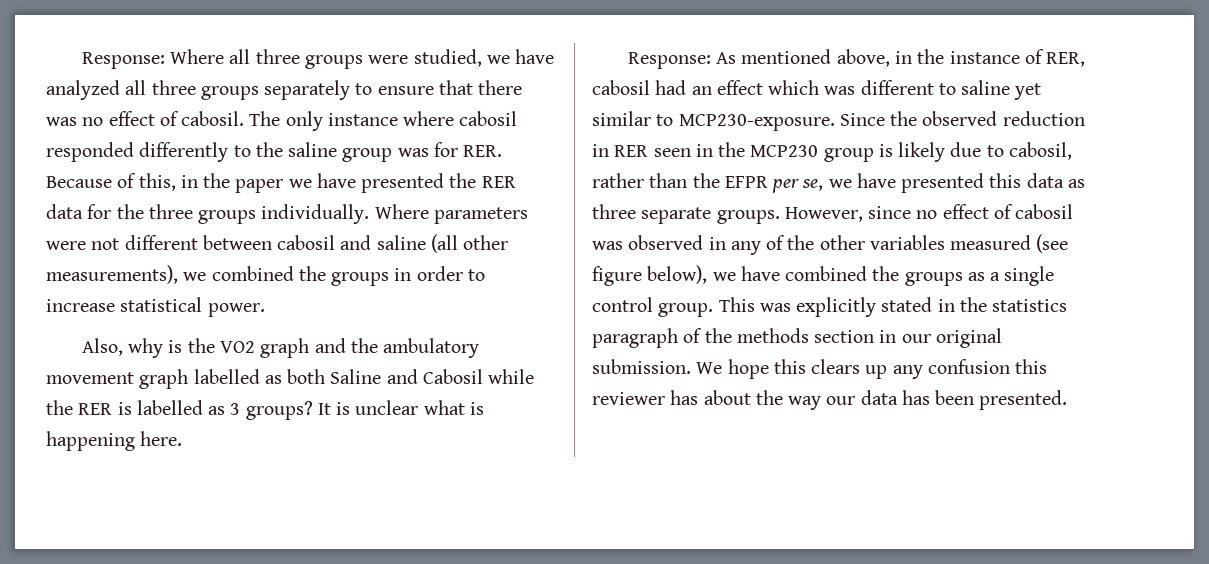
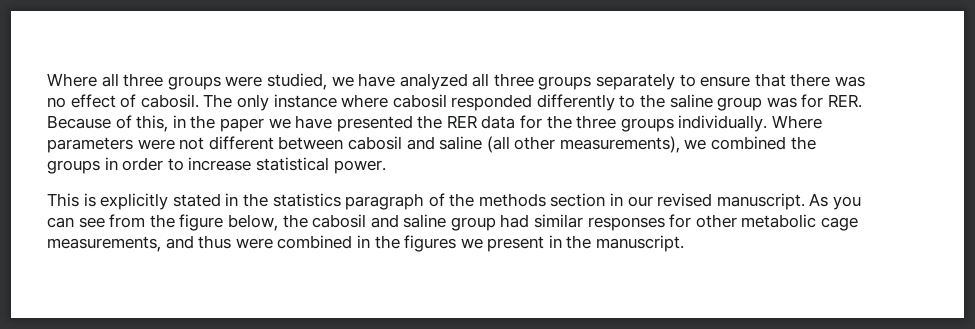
[81,52,165,69] Response: -> (47, 80) none
[81,338,480,358] [46,369,535,389] [46,400,484,420] [46,431,183,451] [627,49,1086,69] [592,80,1042,100] [592,111,1085,131] [592,142,1072,162] [592,173,1085,193] [592,204,1074,224] [592,234,1069,255] [592,265,1055,286] [592,297,791,317] Also, why is the VO2 graph and the ambulatory movement graph labelled as both Saline and Cabosil while the RER is labelled as 3 groups? It is unclear what is happening here. // Response: As mentioned above, in the instance of RER, cabosil had an effect which was different to saline yet similar to MCP230-exposure. Since the observed reduction in RER seen in the MCP230 group is likely due to cabosil, rather than the EFPR per se, we have presented this data as three separate groups. However, since no effect of cabosil was observed in any of the other variables measured (see figure below), we have combined the groups as a single control group. This was -> [47,193,96,207] This is
[935,328,1002,348] [592,359,1048,379] [592,390,1068,410] original submission. We hope this clears up any confusion this reviewer has about the way our data has been presented. -> [657,193,862,210] [47,214,859,231] [47,235,685,252] revised manuscript. As you can see from the figure below, the cabosil and saline group had similar responses for other metabolic cage measurements, and thus were combined in the figures we present in the manuscript.

